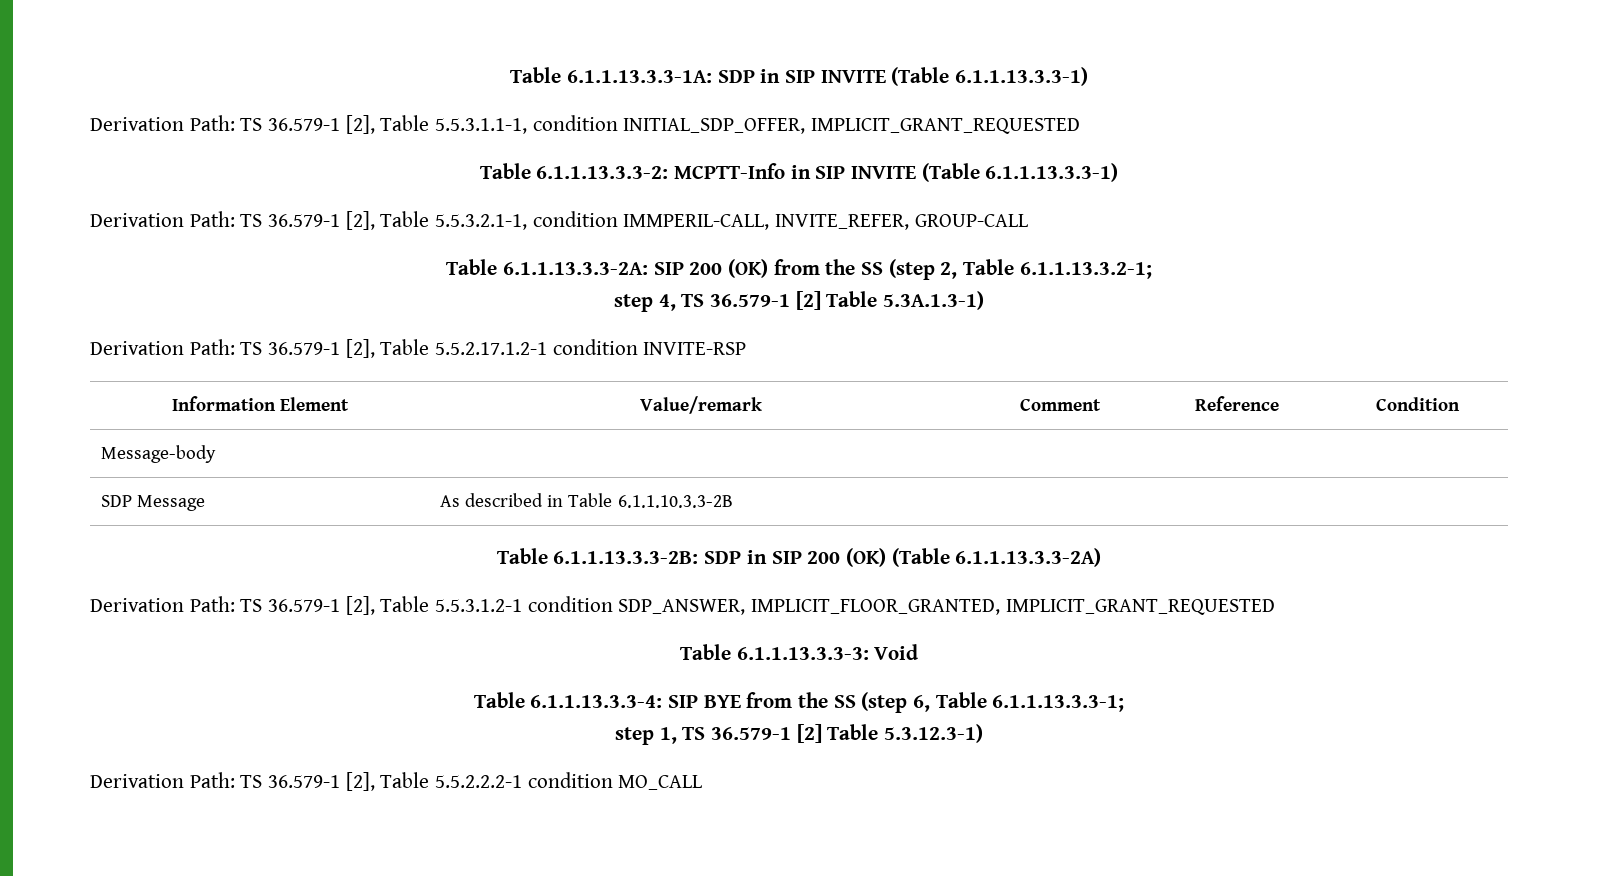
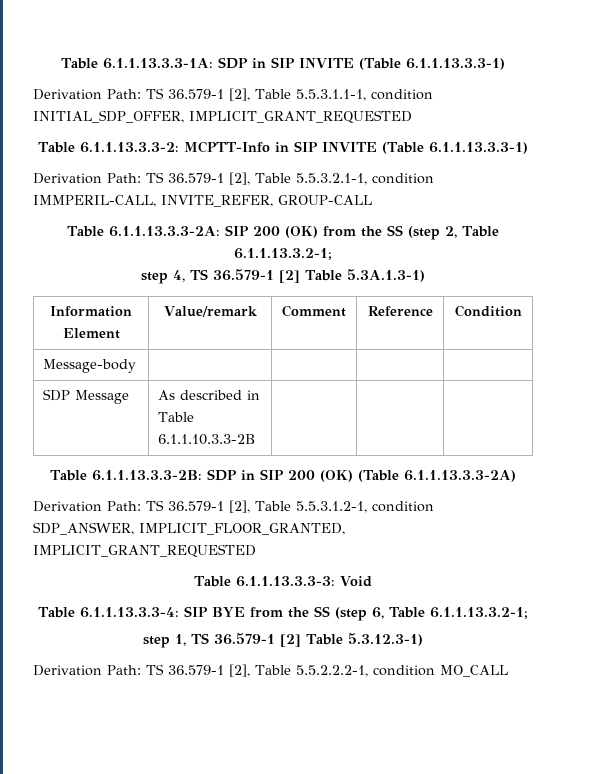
[90,339,747,358] // Derivation Path: TS 36.579-1 [2], Table 5.5.2.17.1.2-1 condition INVITE-RSP -> (425, 275) none
[435,599,523,612] 5.5.3.1.2-1 -> [295,501,367,513] 5.5.3.1.2-1,
[992,695,1125,712] 6.1.1.13.3.3-1; -> [430,607,529,619] 6.1.1.13.3.2-1;
[435,775,523,788] 5.5.2.2.2-1 -> [295,665,368,677] 5.5.2.2.2-1,

